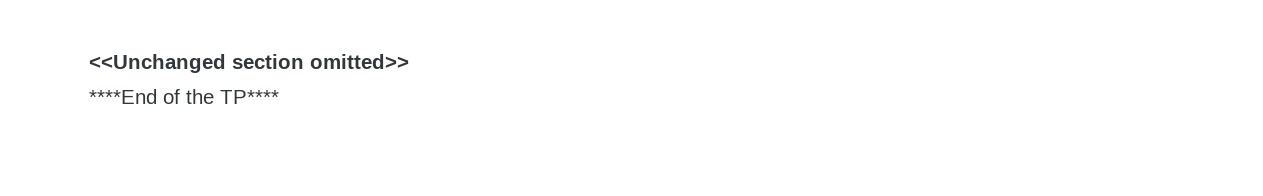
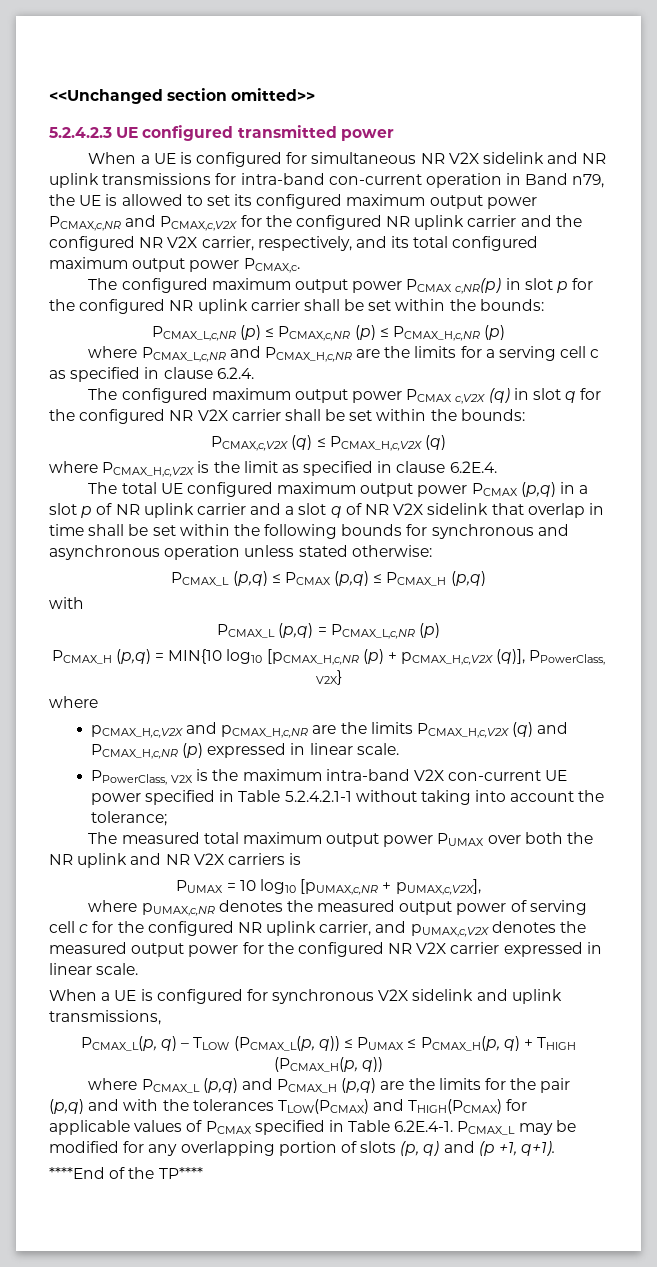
(409, 61) none -> [49,125,394,141] [88,152,607,167] [49,173,605,188] [49,194,537,209] [49,215,582,231] [49,236,539,251] [49,257,300,273] [88,278,594,294] [49,299,544,314] [151,325,506,341] [88,346,600,362] [49,367,254,382] [88,388,602,404] [49,409,525,424] [211,435,446,451] [49,461,497,477] [88,482,589,497] [49,503,604,518] [49,524,569,539] [49,545,432,560] [171,571,486,586] [49,597,84,609] [217,623,440,639] [51,649,606,665] [315,670,342,685] [49,696,98,708] [90,722,569,738] [90,743,399,759] [90,769,568,785] [90,790,605,805] [90,811,167,826] [88,832,593,847] [49,853,302,868] [176,879,481,895] [88,900,587,916] [49,921,587,937] [49,942,602,957] [49,963,139,975] [49,989,562,1004] [49,1010,161,1025] [80,1036,577,1051] [273,1057,384,1072] [88,1078,571,1093] [49,1099,528,1114] [49,1120,576,1135] [49,1141,556,1156] // 5.2.4.2.3 UE configured transmitted power // When a UE is configured for simultaneous NR V2X sidelink and NR uplink transmissions for intra-band con-current operation in Band n79, the UE is allowed to set its configured maximum output power PCMAX,c,NR and PCMAX,c,V2X for the configured NR uplink carrier and the configured NR V2X carrier, respectively, and its total configured maximum output power PCMAX,c. // The configured maximum output power PCMAX c,NR(p) in slot p for the configured NR uplink carrier shall be set within the bounds: // PCMAX_L,c,NR (p) ≤ PCMAX,c,NR (p) ≤ PCMAX_H,c,NR (p) // where PCMAX_L,c,NR and PCMAX_H,c,NR are the limits for a serving cell c as specified in clause 6.2.4. // The configured maximum output power PCMAX c,V2X (q) in slot q for the configured NR V2X carrier shall be set within the bounds: // PCMAX,c,V2X (q) ≤ PCMAX_H,c,V2X (q) // where PCMAX_H,c,V2X is the limit as specified in clause 6.2E.4. // The total UE configured maximum output power PCMAX (p,q) in a slot p of NR uplink carrier and a slot q of NR V2X sidelink that overlap in time shall be set within the following bounds for synchronous and asynchronous operation unless stated otherwise: // PCMAX_L (p,q) ≤ PCMAX (p,q) ≤ PCMAX_H (p,q) // with // PCMAX_L (p,q) = PCMAX_L,c,NR (p) // PCMAX_H (p,q) = MIN{10 log10 [pCMAX_H,c,NR (p) + pCMAX_H,c,V2X (q)], PPowerClass, V2X} // where // pCMAX_H,c,V2X and pCMAX_H,c,NR are the limits PCMAX_H,c,V2X (q) and PCMAX_H,c,NR (p) expressed in linear scale. // PPowerClass, V2X is the maximum intra-band V2X con-current UE power specified in Table 5.2.4.2.1-1 without taking into account the tolerance; // The measured total maximum output power PUMAX over both the NR uplink and NR V2X carriers is // PUMAX = 10 log10 [pUMAX,c,NR + pUMAX,c,V2X], // where pUMAX,c,NR denotes the measured output power of serving cell c for the configured NR uplink carrier, and pUMAX,c,V2X denotes the measured output power for the configured NR V2X carrier expressed in linear scale. // When a UE is configured for synchronous V2X sidelink and uplink transmissions, // PCMAX_L(p, q) – TLOW (PCMAX_L(p, q)) ≤ PUMAX ≤ PCMAX_H(p, q) + THIGH (PCMAX_H(p, q)) // where PCMAX_L (p,q) and PCMAX_H (p,q) are the limits for the pair (p,q) and with the tolerances TLOW(PCMAX) and THIGH(PCMAX) for applicable values of PCMAX specified in Table 6.2E.4-1. PCMAX_L may be modified for any overlapping portion of slots (p, q) and (p +1, q+1).

